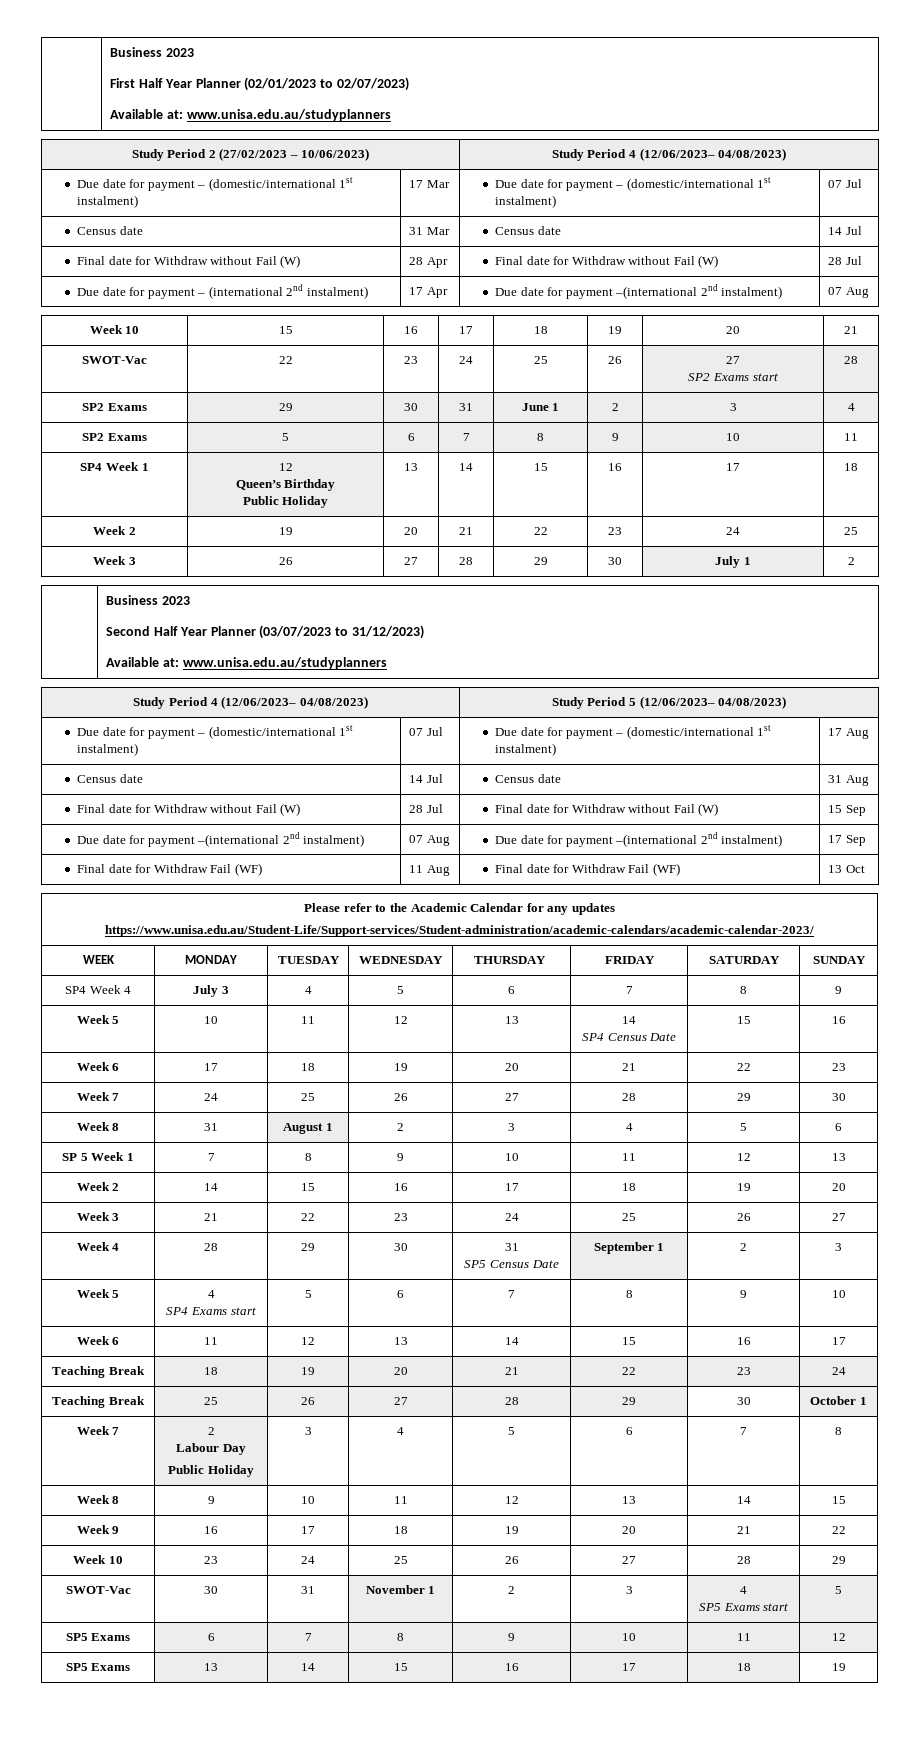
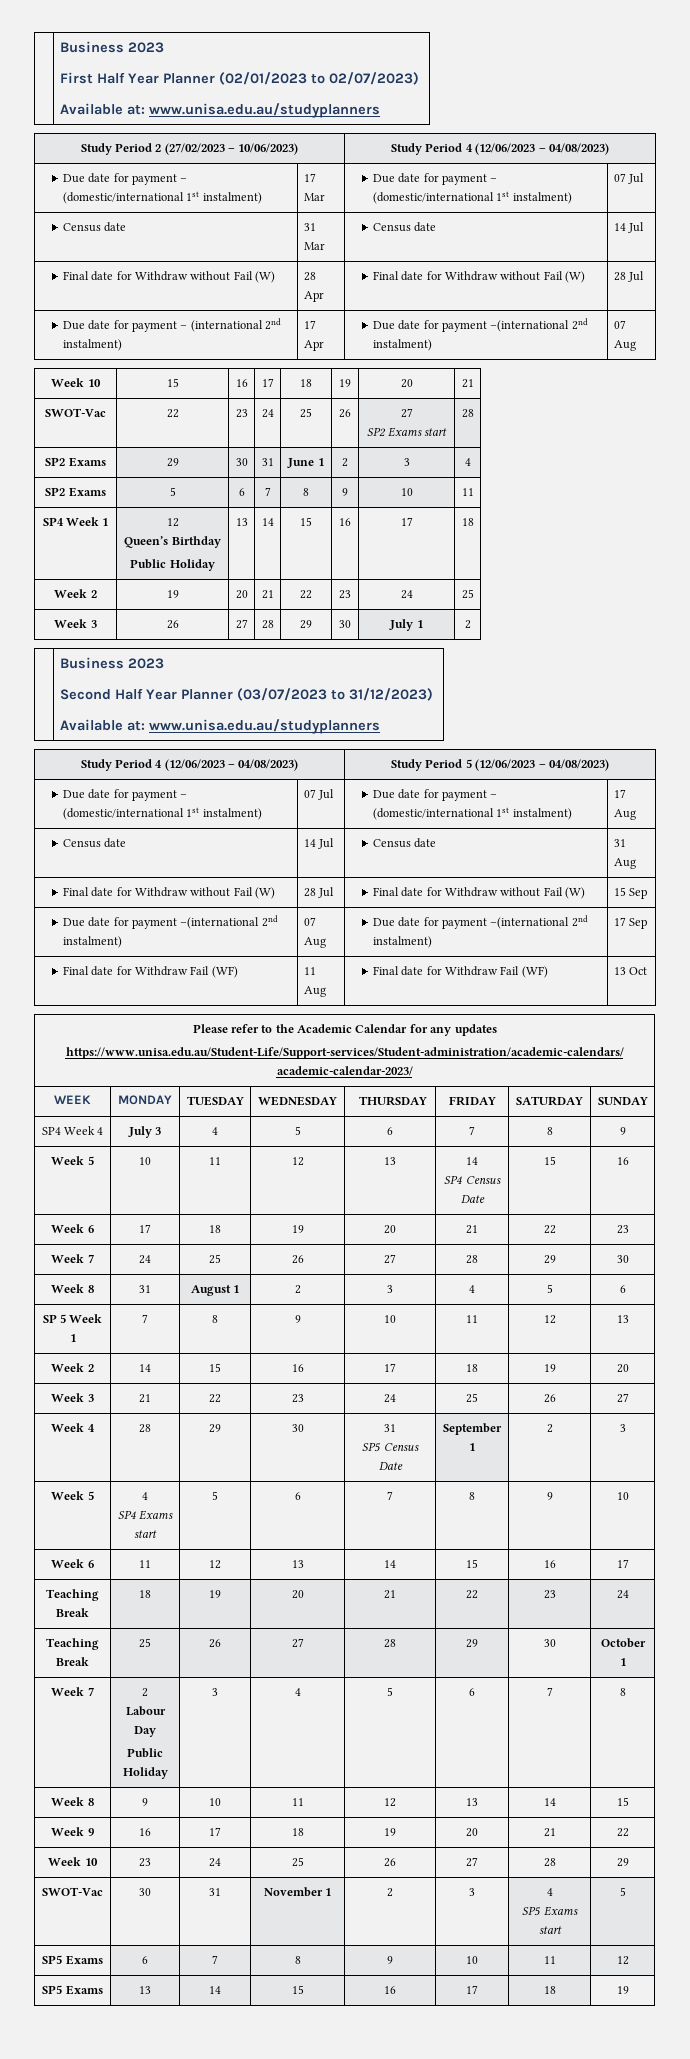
[639,148,715,161] (12/06/2023– -> [475,143,546,155] (12/06/2023 –
[221,696,297,709] (12/06/2023– -> [164,759,236,771] (12/06/2023 –
[639,696,715,709] (12/06/2023– -> [475,759,546,771] (12/06/2023 –

